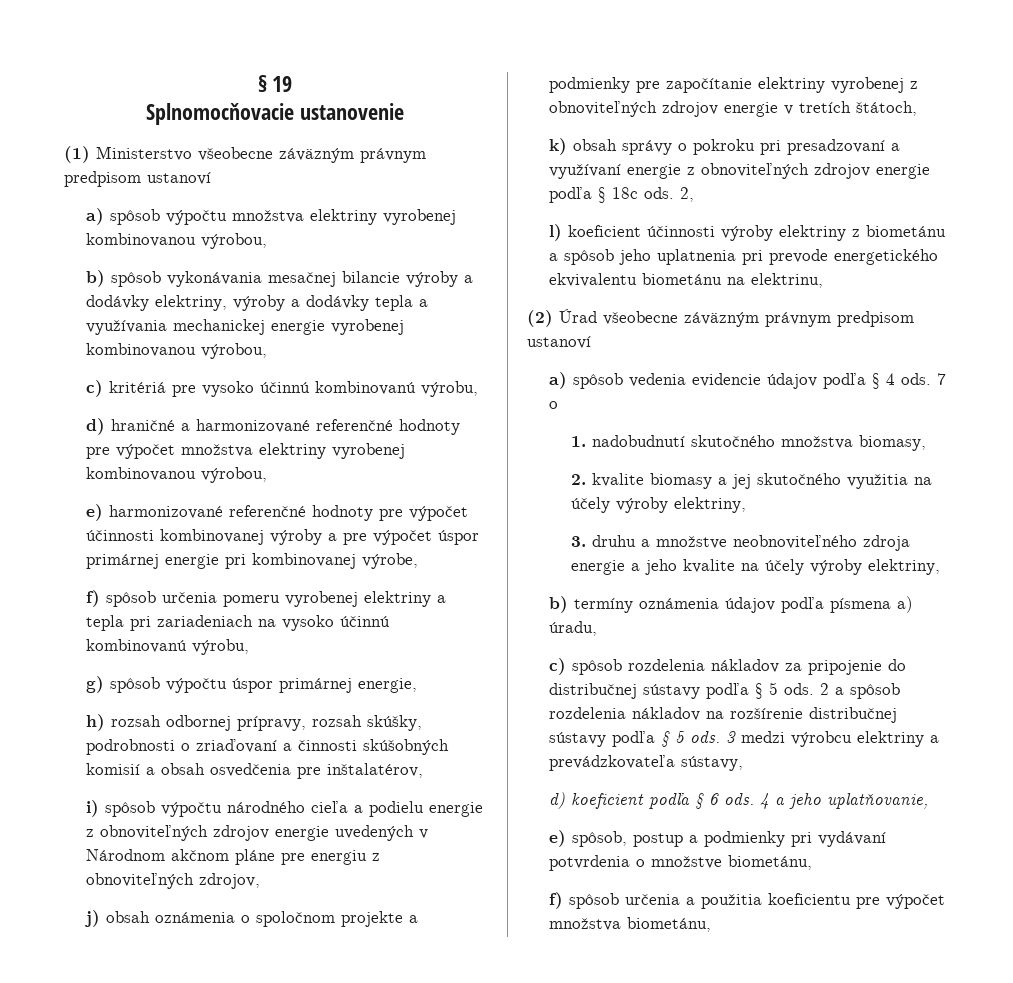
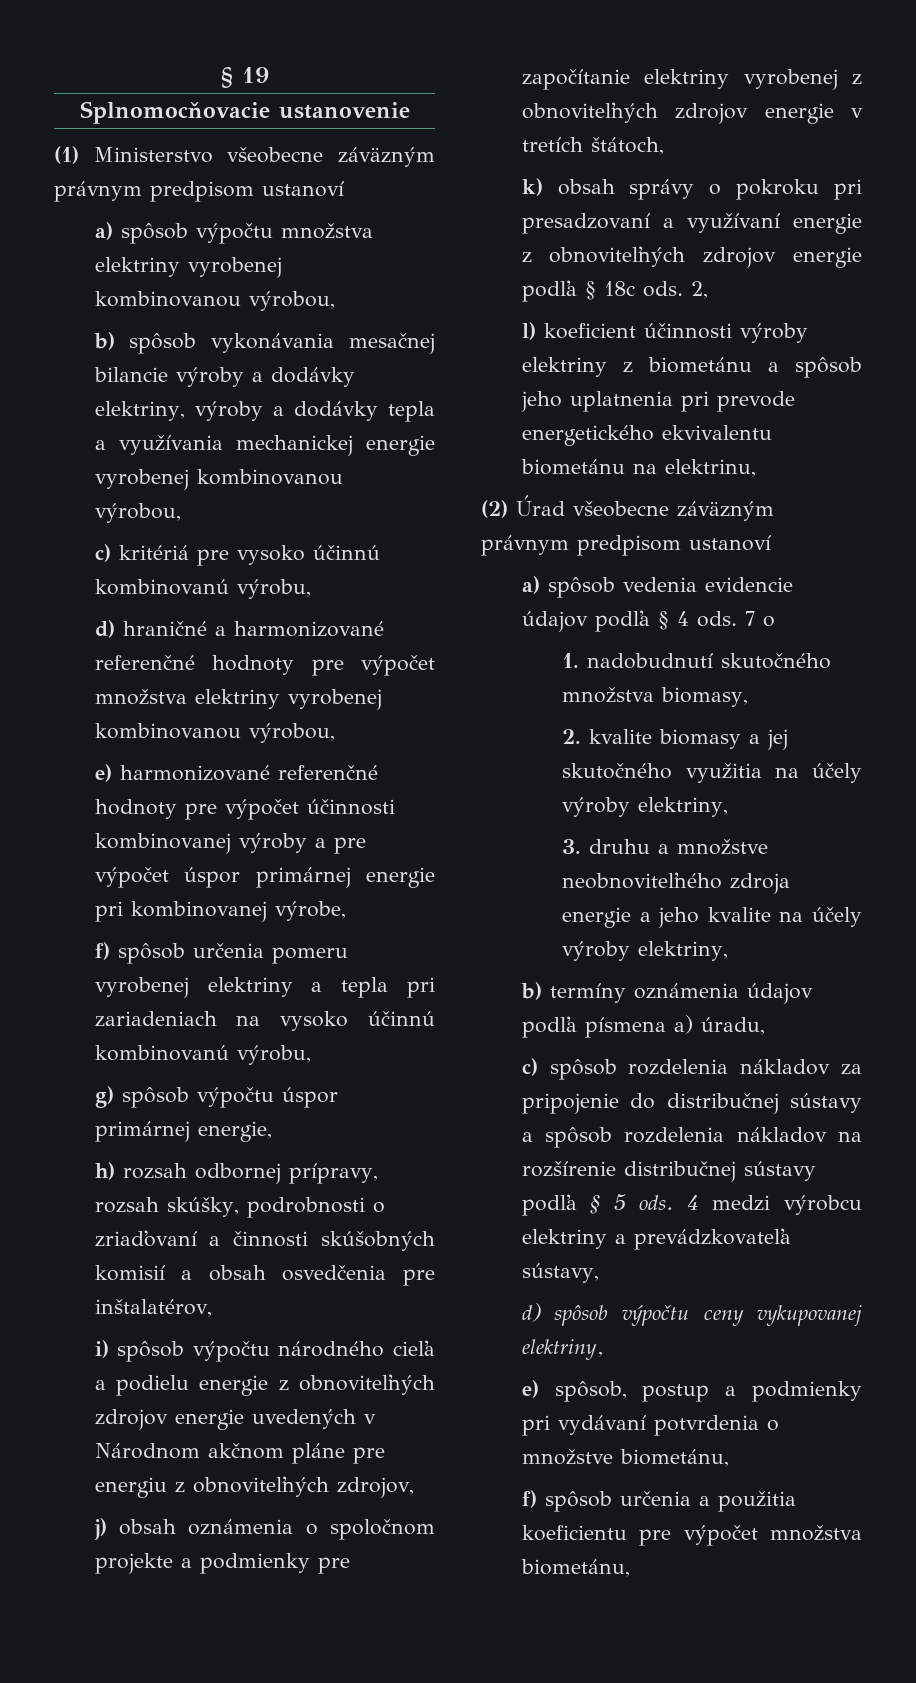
[705,682,829,699] podľa § 5 ods. 2 -> (862, 1103) none
[725,731,736,743] 3 -> [686,1195,699,1210] 4
[570,793,928,809] koeficient podľa § 6 ods. 4 a jeho uplatňovanie, -> [554,1305,862,1326] [521,1339,604,1360] spôsob výpočtu ceny vykupovanej elektriny,

